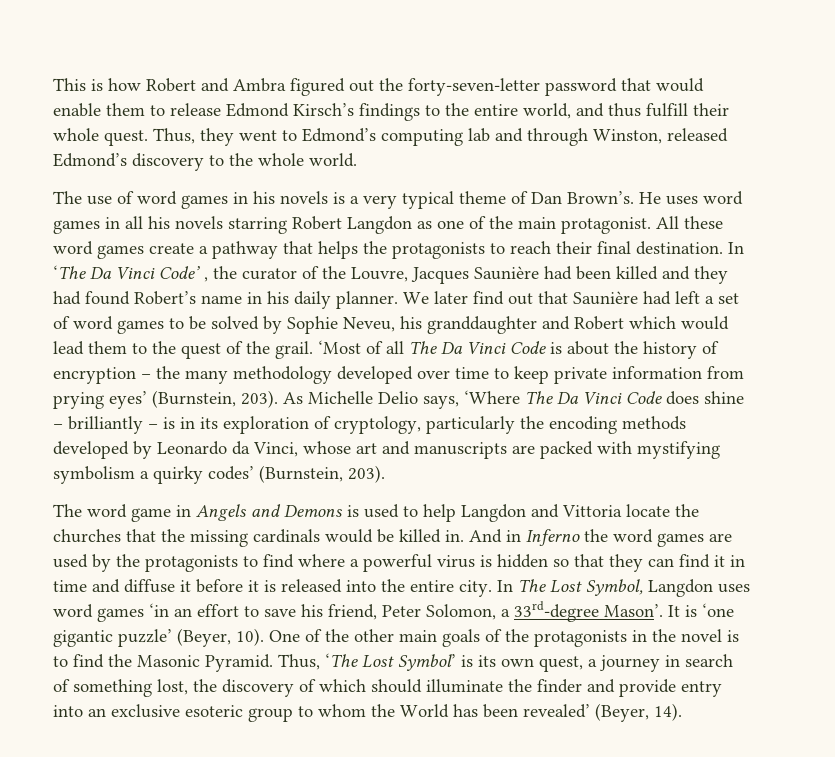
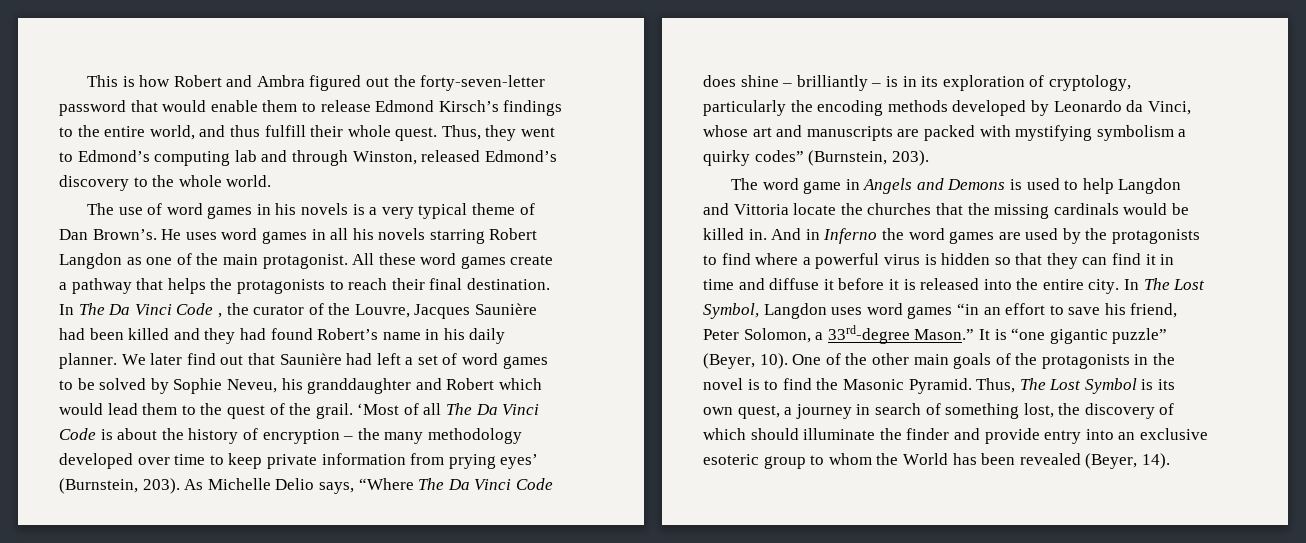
[53,265,200,280] ‘The Da Vinci Code’ -> [78,303,214,315] The Da Vinci Code
[464,390,520,404] ‘Where -> [358,478,414,490] “Where
[208,466,254,480] codes’ -> [754,150,804,162] codes”
[149,603,169,617] ‘in -> [956,303,979,315] “in
[604,604,663,617] Mason’. -> [914,329,975,340] Mason.”
[702,603,734,617] [53,629,172,647] ‘one gigantic puzzle’ -> [1011,328,1168,344] “one gigantic puzzle”
[325,653,456,671] ‘The Lost Symbol’ -> [1019,378,1137,394] The Lost Symbol
[523,704,590,718] revealed’ -> [1019,453,1081,465] revealed

